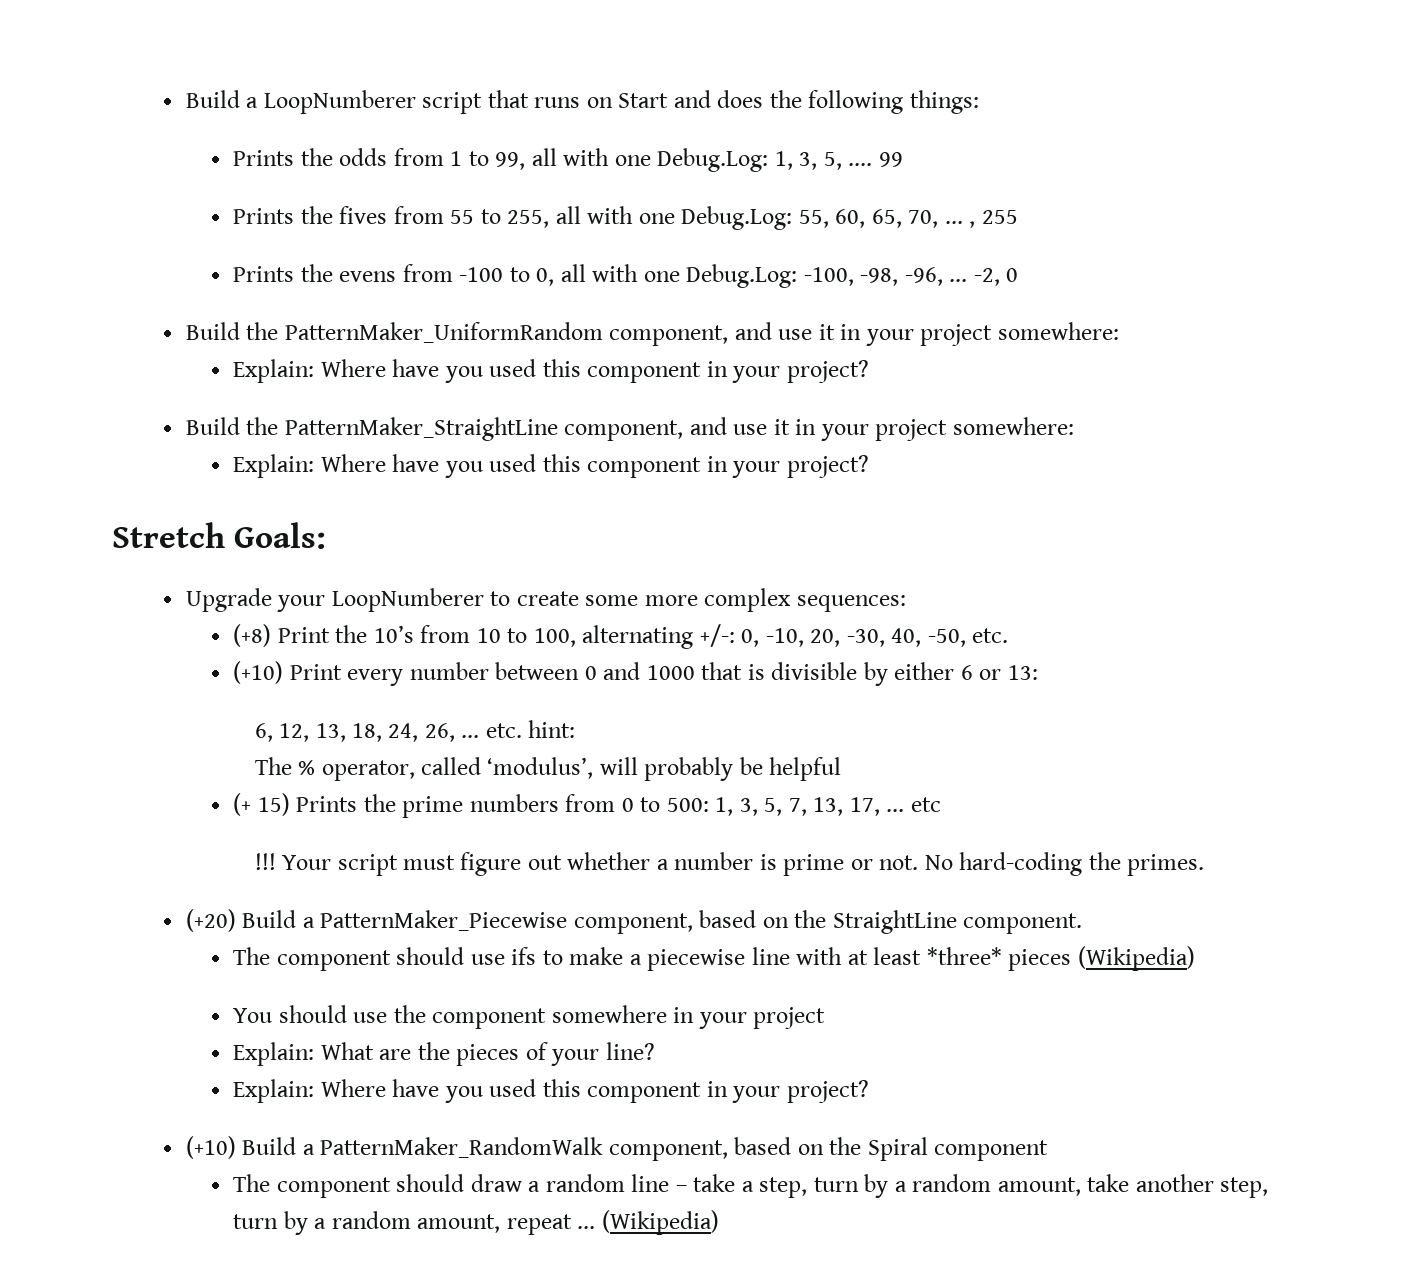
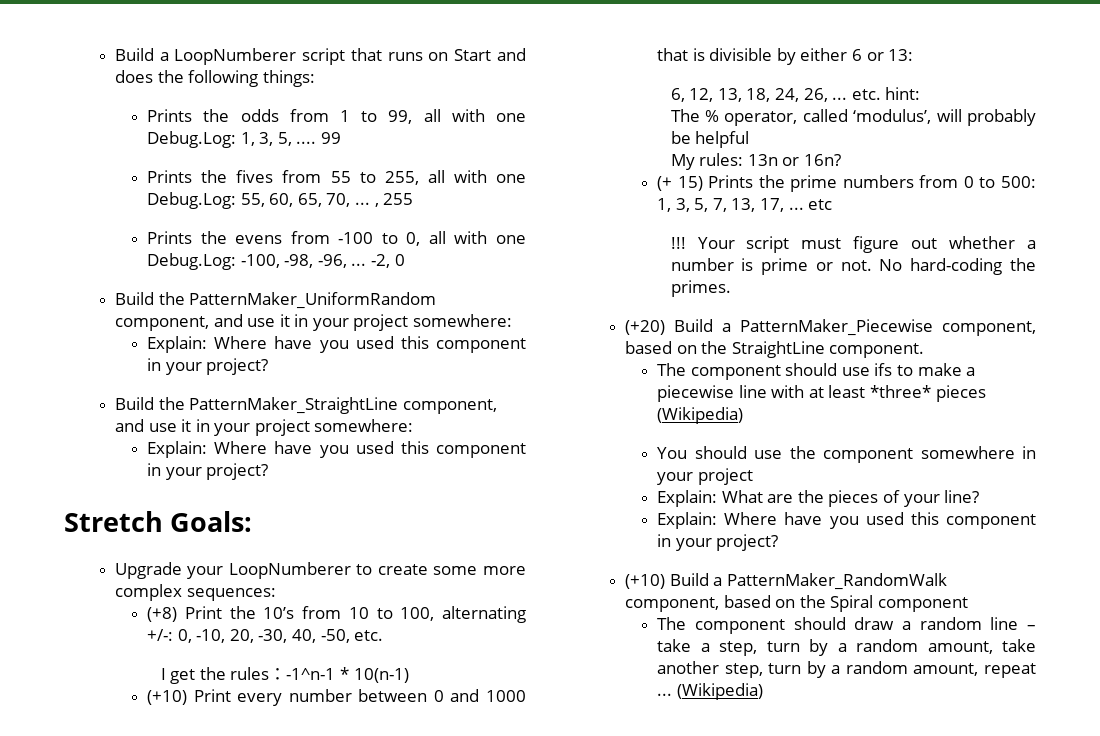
(1009, 635) none -> [160,667,409,684] // I get the rules：-1^n-1 * 10(n-1)
(842, 769) none -> [670,153,841,170] // My rules: 13n or 16n?

